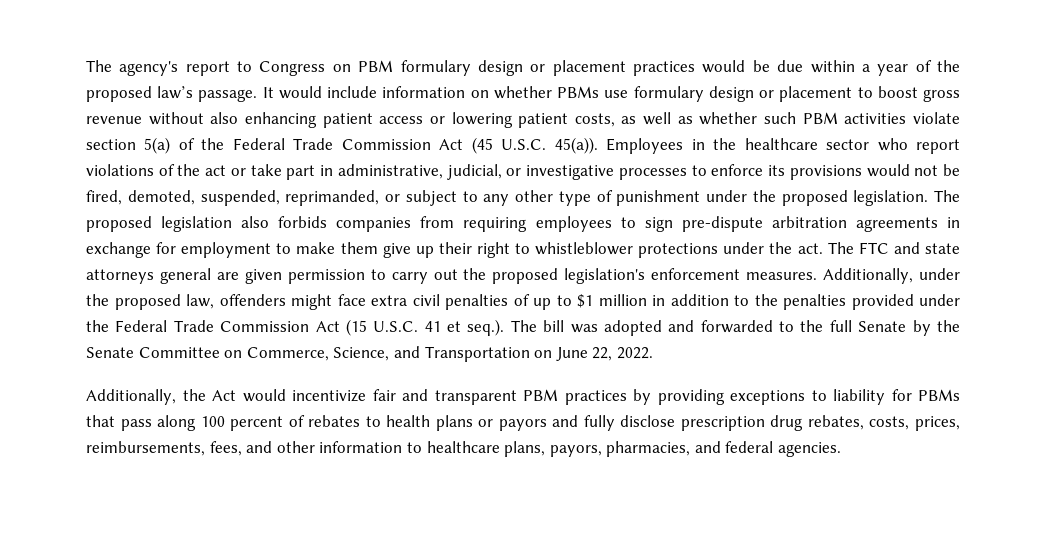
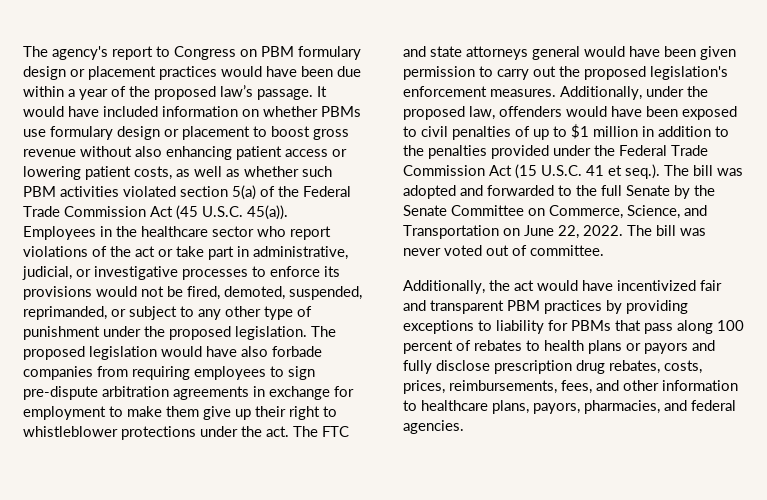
[752,60,770,72] be -> [266,66,333,77] have been
[327,86,378,98] include -> [68,106,158,117] have included
[912,112,960,124] violate -> [123,186,176,197] violated
[241,216,328,228] also forbids -> [161,346,322,357] would have also forbade
[216,272,239,280] are -> [584,46,696,57] would have been
[291,294,407,310] might face extra -> [566,106,737,120] [403,126,417,137] would have been exposed to
[86,389,366,405] // Additionally, the Act would incentivize -> [627,225,706,236] [403,245,604,256] [403,280,696,294] The bill was never voted out of committee. // Additionally, the act would have incentivized

